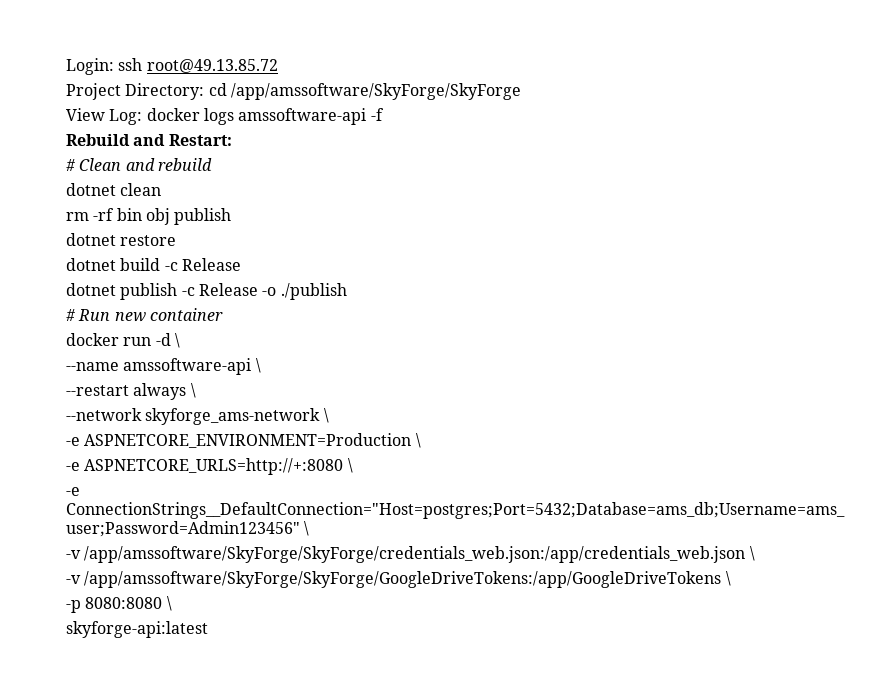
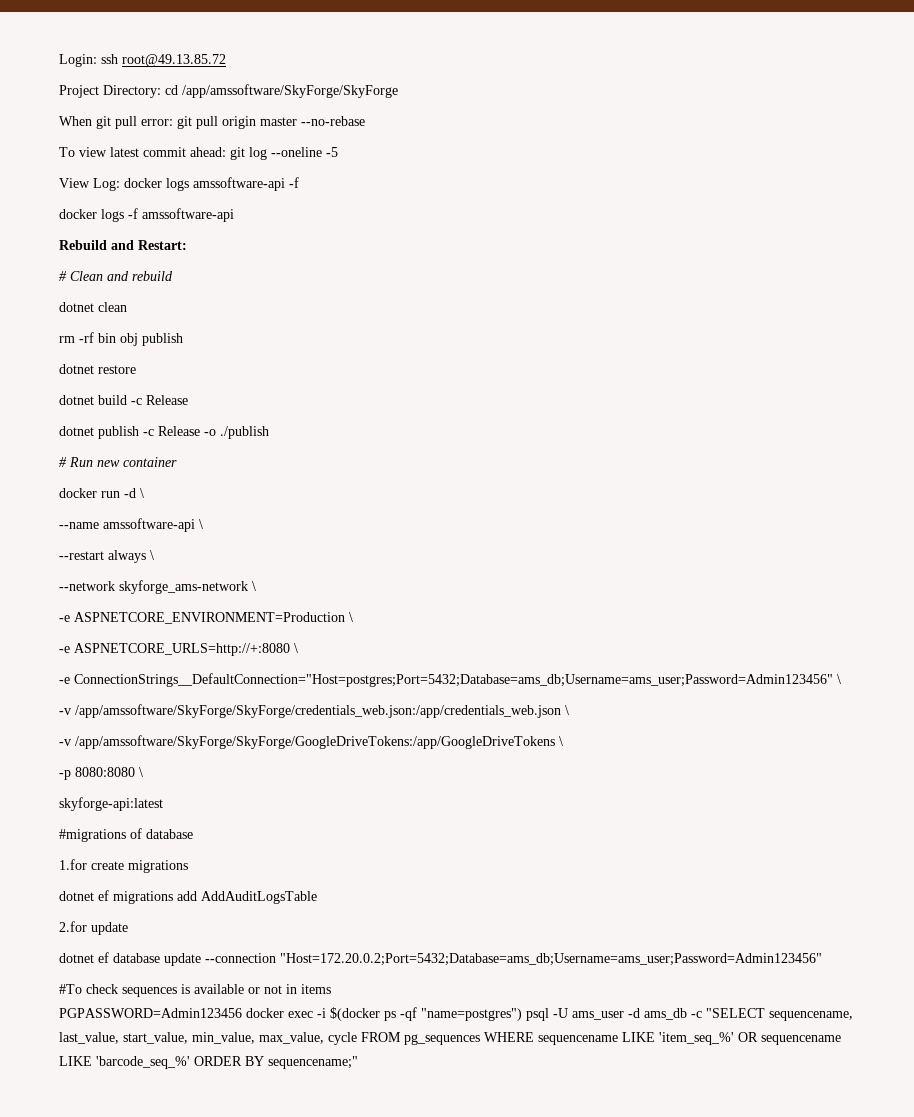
(521, 91) none -> [59,116,365,129] [59,147,338,160] // When git pull error: git pull origin master --no-rebase // To view latest commit ahead: git log --oneline -5
(384, 114) none -> [59,208,234,222] // docker logs -f amssoftware-api
(208, 629) none -> [59,828,193,842] [59,859,188,873] [59,890,317,904] [59,921,128,935] [59,952,822,966] [59,984,331,997] [59,1007,853,1021] [59,1032,841,1045] [59,1056,358,1069] // #migrations of database // 1.for create migrations // dotnet ef migrations add AddAuditLogsTable // 2.for update // dotnet ef database update --connection "Host=172.20.0.2;Port=5432;Database=ams_db;Username=ams_user;Password=Admin123456" // #To check sequences is available or not in items // PGPASSWORD=Admin123456 docker exec -i $(docker ps -qf "name=postgres") psql -U ams_user -d ams_db -c "SELECT sequencename, last_value, start_value, min_value, max_value, cycle FROM pg_sequences WHERE sequencename LIKE 'item_seq_%' OR sequencename LIKE 'barcode_seq_%' ORDER BY sequencename;"

